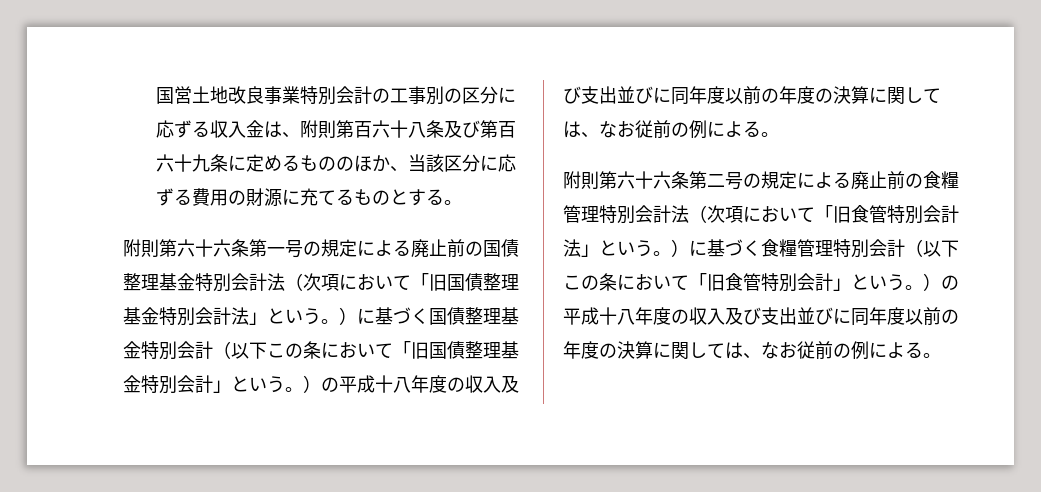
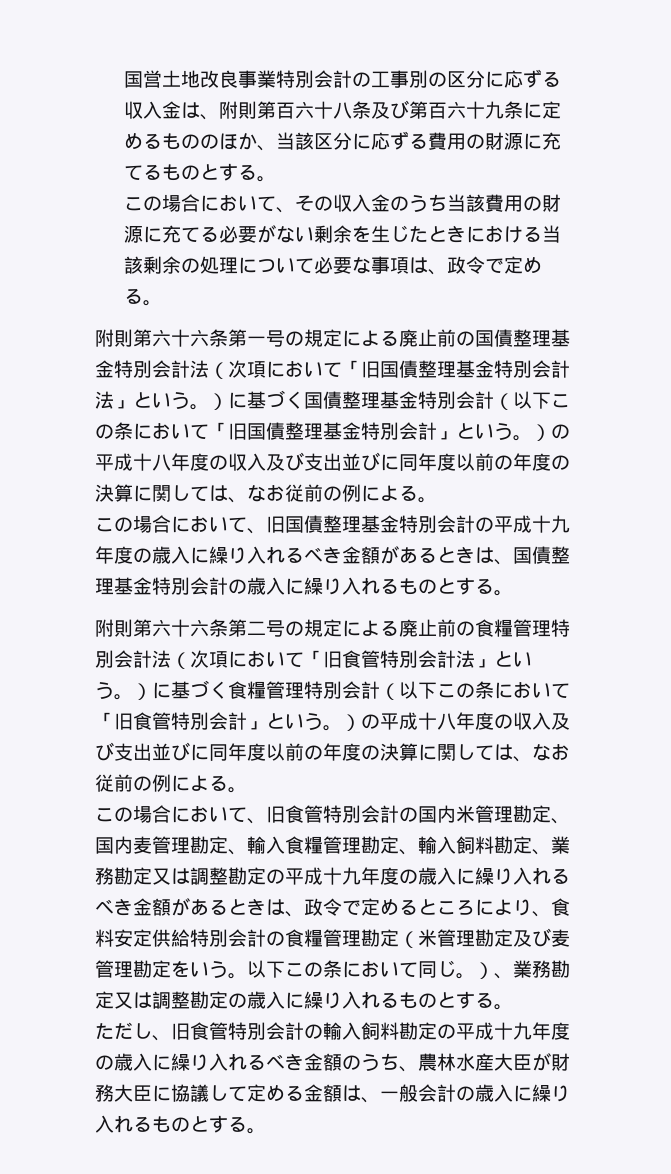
(463, 202) none -> [123,194,561,213] [123,225,561,243] [123,256,542,275] [123,288,162,306] // この場合において、その収入金のうち当該費用の財源に充てる必要がない剰余を生じたときにおける当該剰余の処理について必要な事項は、政令で定める。
(779, 134) none -> [95,515,570,534] [95,546,570,565] [95,577,513,596] // この場合において、旧国債整理基金特別会計の平成十九年度の歳入に繰り入れるべき金額があるときは、国債整理基金特別会計の歳入に繰り入れるものとする。
(941, 355) none -> [95,805,570,824] [95,836,570,855] [95,867,570,885] [95,898,570,917] [95,928,570,948] [95,960,570,979] [95,991,513,1010] [95,1022,570,1041] [95,1053,570,1072] [95,1084,570,1103] [95,1115,266,1134] // この場合において、旧食管特別会計の国内米管理勘定、国内麦管理勘定、輸入食糧管理勘定、輸入飼料勘定、業務勘定又は調整勘定の平成十九年度の歳入に繰り入れるべき金額があるときは、政令で定めるところにより、食料安定供給特別会計の食糧管理勘定（米管理勘定及び麦管理勘定をいう。以下この条において同じ。）、業務勘定又は調整勘定の歳入に繰り入れるものとする。 // ただし、旧食管特別会計の輸入飼料勘定の平成十九年度の歳入に繰り入れるべき金額のうち、農林水産大臣が財務大臣に協議して定める金額は、一般会計の歳入に繰り入れるものとする。

